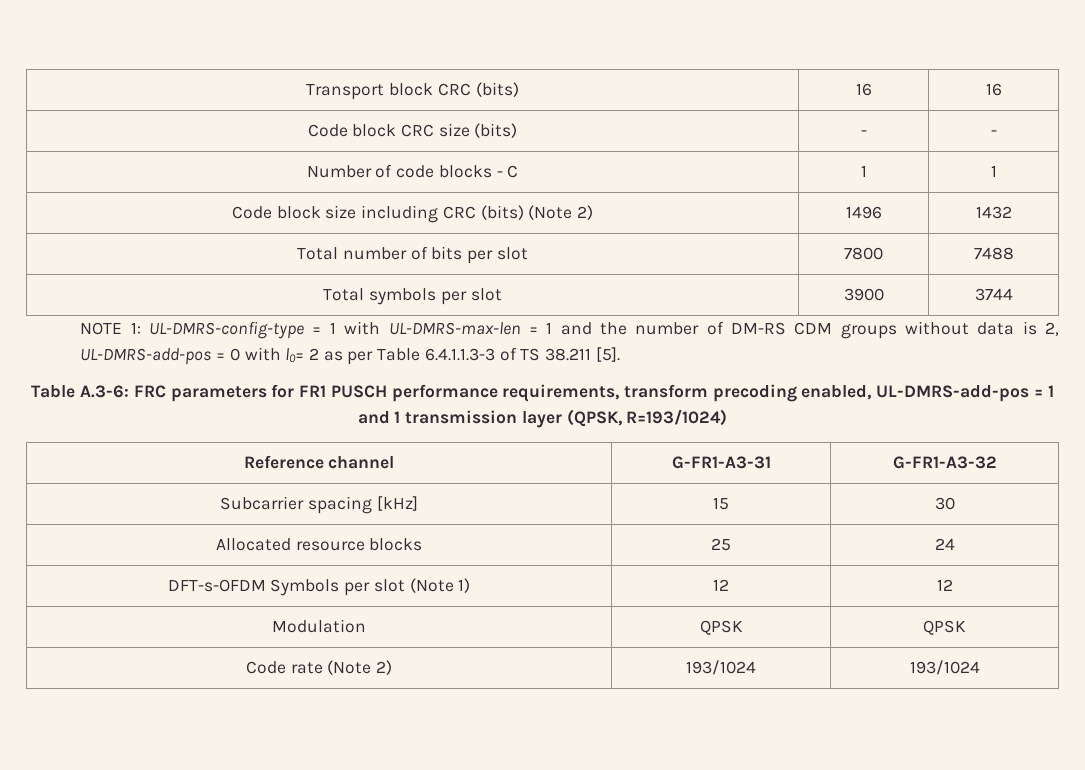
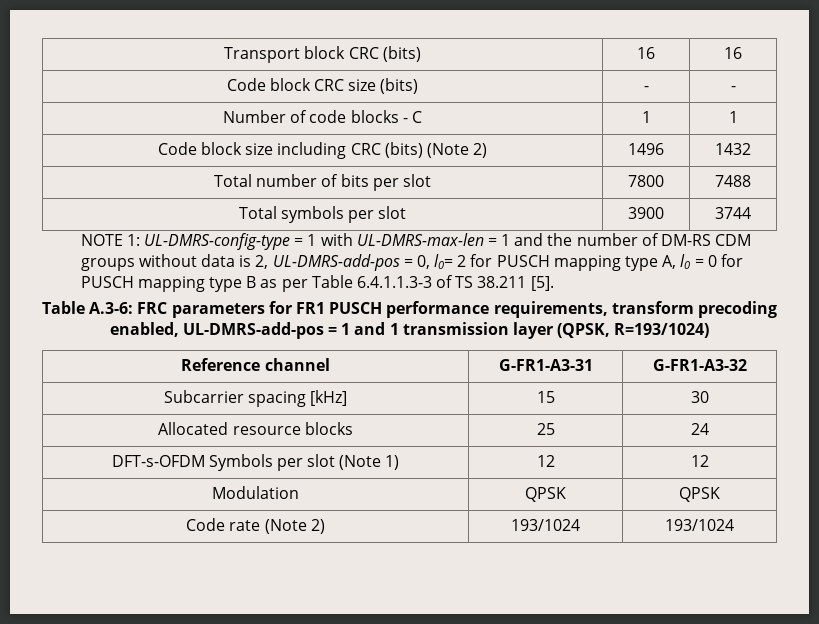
[229,347,320,363] 0 with l0= 2 -> [416,254,743,271] [80,276,257,292] 0, l0= 2 for PUSCH mapping type A, l0 = 0 for PUSCH mapping type B

